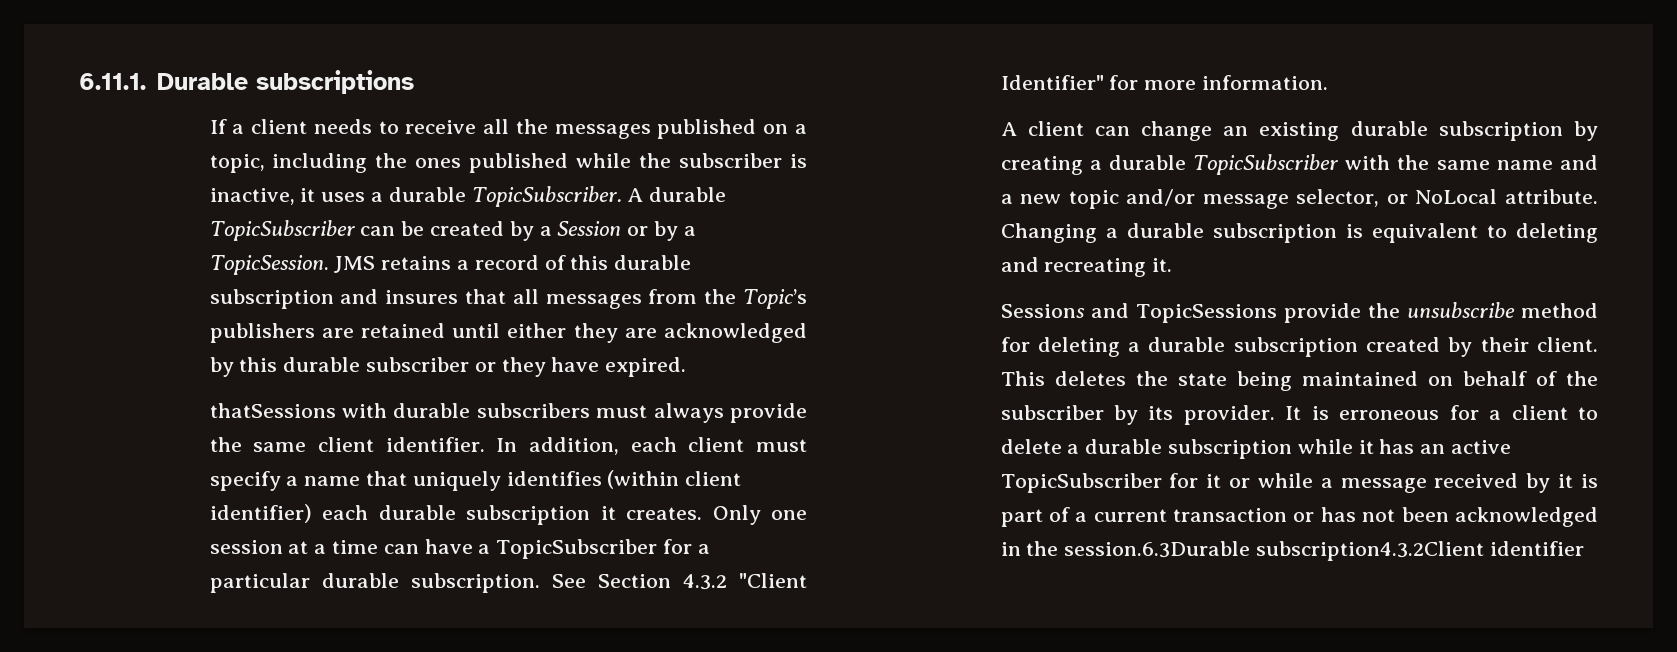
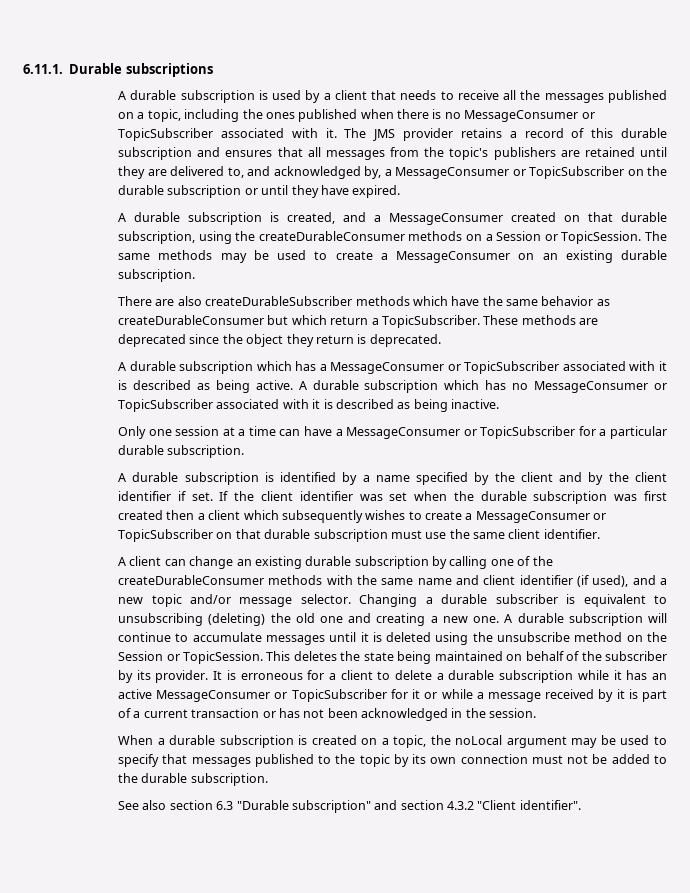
[209,119,308,134] If a client -> [118,90,397,103] A durable subscription is used by a client that
[576,153,807,168] [209,186,727,207] [209,220,696,241] [209,255,376,275] while the subscriber is inactive, it uses a durable TopicSubscriber. A durable TopicSubscriber can be created by a Session or by a TopicSession. JMS -> [360,109,595,122] [118,128,454,141] when there is no MessageConsumer or TopicSubscriber associated with it. The JMS provider
[385,290,459,304] insures -> [225,150,273,157] ensures
[743,289,807,309] Topic’s -> [449,147,489,160] topic's
[507,323,567,338] either -> (667, 152) none
[664,323,807,343] [209,357,687,377] [209,403,807,423] [209,437,807,455] [209,470,742,491] [209,504,703,525] acknowledged by this durable subscriber or they have expired. // thatSessions with durable subscribers must always provide the same client identifier. In addition, each client must specify a name that uniquely identifies (within client identifier) each durable subscription it creates. -> [170,166,667,179] [118,185,401,198] [118,212,667,225] [118,231,667,244] [118,250,667,263] [118,269,196,282] [118,296,610,306] [118,315,599,328] [118,334,441,347] [118,361,667,374] [118,380,667,393] [118,399,500,412] delivered to, and acknowledged by, a MessageConsumer or TopicSubscriber on the durable subscription or until they have expired. // A durable subscription is created, and a MessageConsumer created on that durable subscription, using the createDurableConsumer methods on a Session or TopicSession. The same methods may be used to create a MessageConsumer on an existing durable subscription. // There are also createDurableSubscriber methods which have the same behavior as createDurableConsumer but which return a TopicSubscriber. These methods are deprecated since the object they return is deprecated. // A durable subscription which has a MessageConsumer or TopicSubscriber associated with it is described as being active. A durable subscription which has no MessageConsumer or TopicSubscriber associated with it is described as being inactive. //
(491, 549) none -> [346,427,477,439] MessageConsumer or
[551,573,807,590] [1000,75,1328,90] See Section 4.3.2 "Client Identifier" for more information. -> [118,472,667,485] [118,491,667,504] [118,510,607,523] [118,529,600,542] // A durable subscription is identified by a name specified by the client and by the client identifier if set. If the client identifier was set when the durable subscription was first created then a client which subsequently wishes to create a MessageConsumer or TopicSubscriber on that durable subscription must use the same client identifier.
[1000,154,1339,175] creating a durable TopicSubscriber -> [449,556,553,569] [118,575,323,585] calling one of the createDurableConsumer methods
(1598, 162) none -> [483,575,656,587] client identifier (if used), and
[1296,189,1598,207] selector, or NoLocal attribute. -> [300,594,351,604] selector.
[1212,223,1337,243] subscription -> [495,594,558,604] subscriber
[1516,223,1598,243] [1000,257,1173,277] [1000,302,1598,323] [1000,337,1598,357] deleting and recreating it. // Sessions and TopicSessions provide the unsubscribe method for deleting a durable subscription created by their client. -> [118,613,667,626] [118,632,667,645] [118,651,263,664] unsubscribing (deleting) the old one and creating a new one. A durable subscription will continue to accumulate messages until it is deleted using the unsubscribe method on the Session or TopicSession.
(1511, 447) none -> [156,690,288,702] MessageConsumer or
[1064,541,1584,561] session.6.3Durable subscription4.3.2Client identifier -> [489,708,537,718] [118,735,667,748] [118,754,667,767] [118,773,268,786] [118,800,581,813] session. // When a durable subscription is created on a topic, the noLocal argument may be used to specify that messages published to the topic by its own connection must not be added to the durable subscription. // See also section 6.3 "Durable subscription" and section 4.3.2 "Client identifier".

